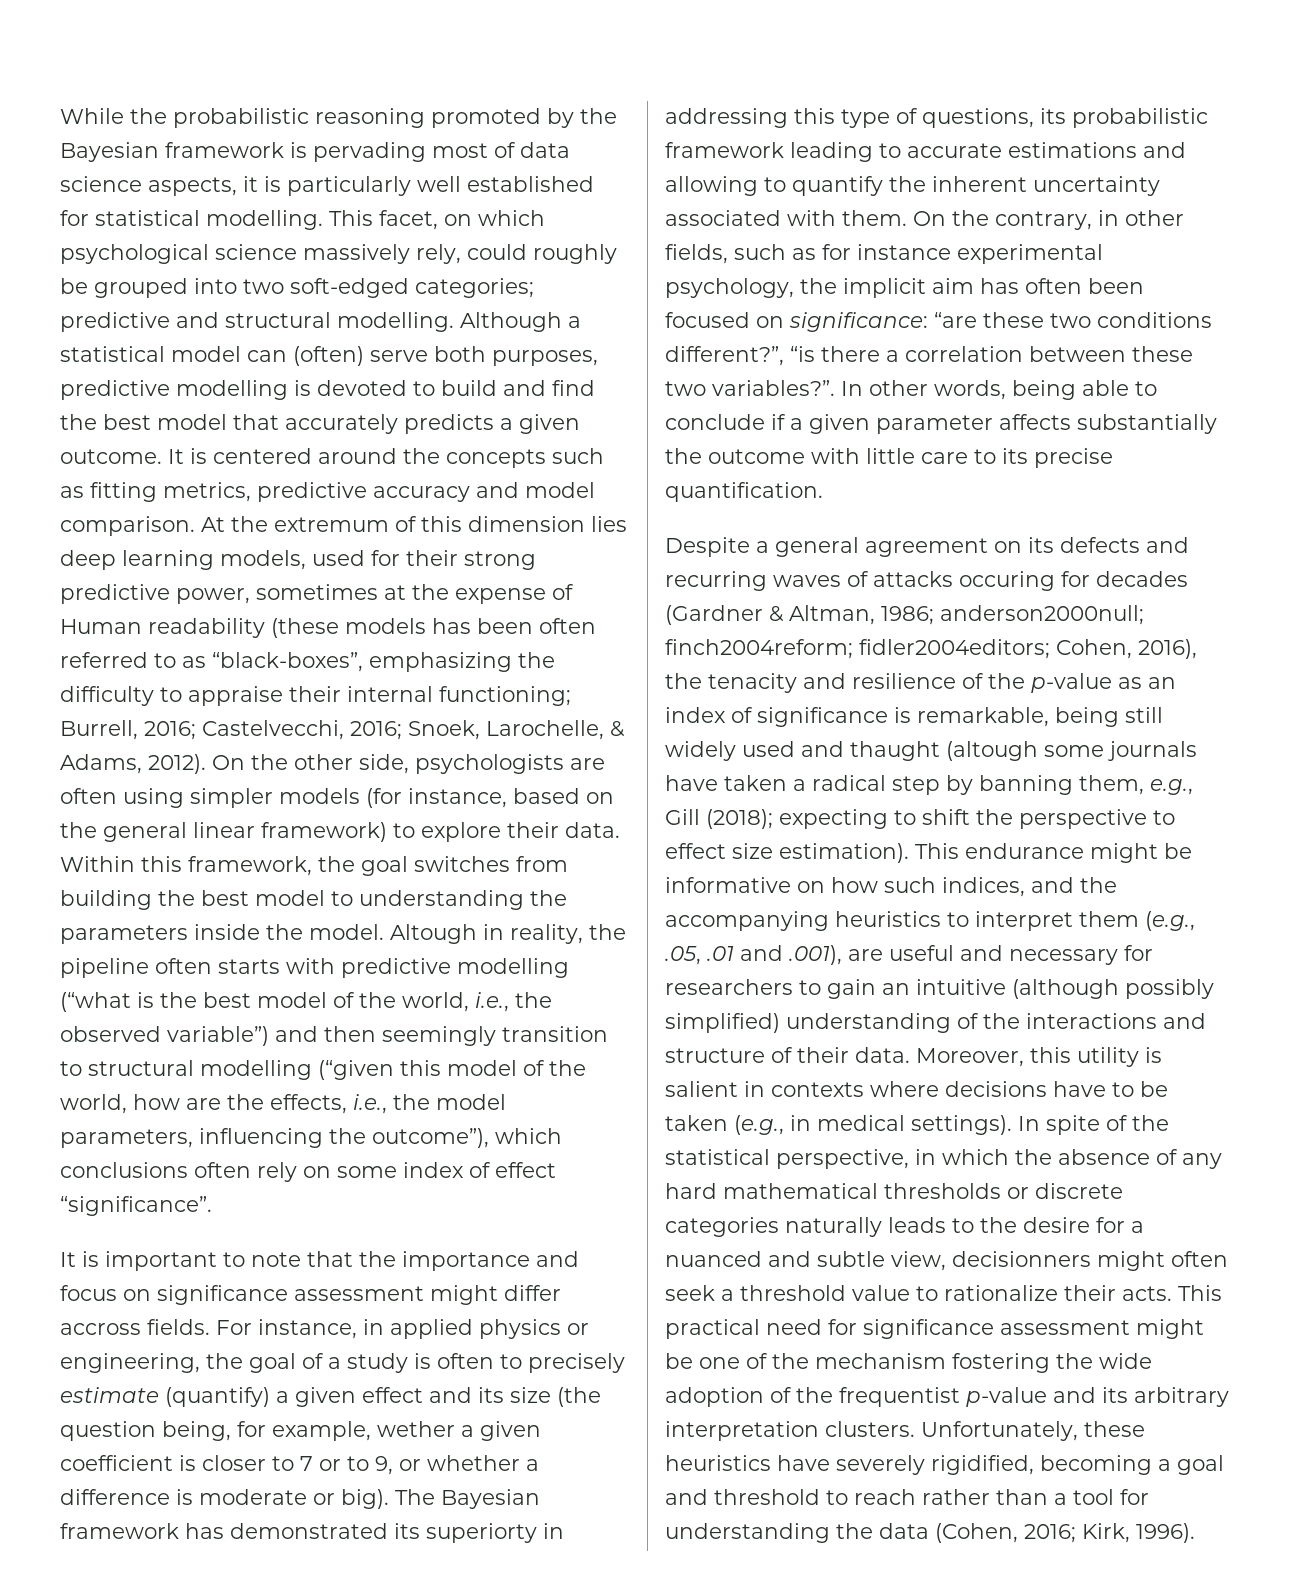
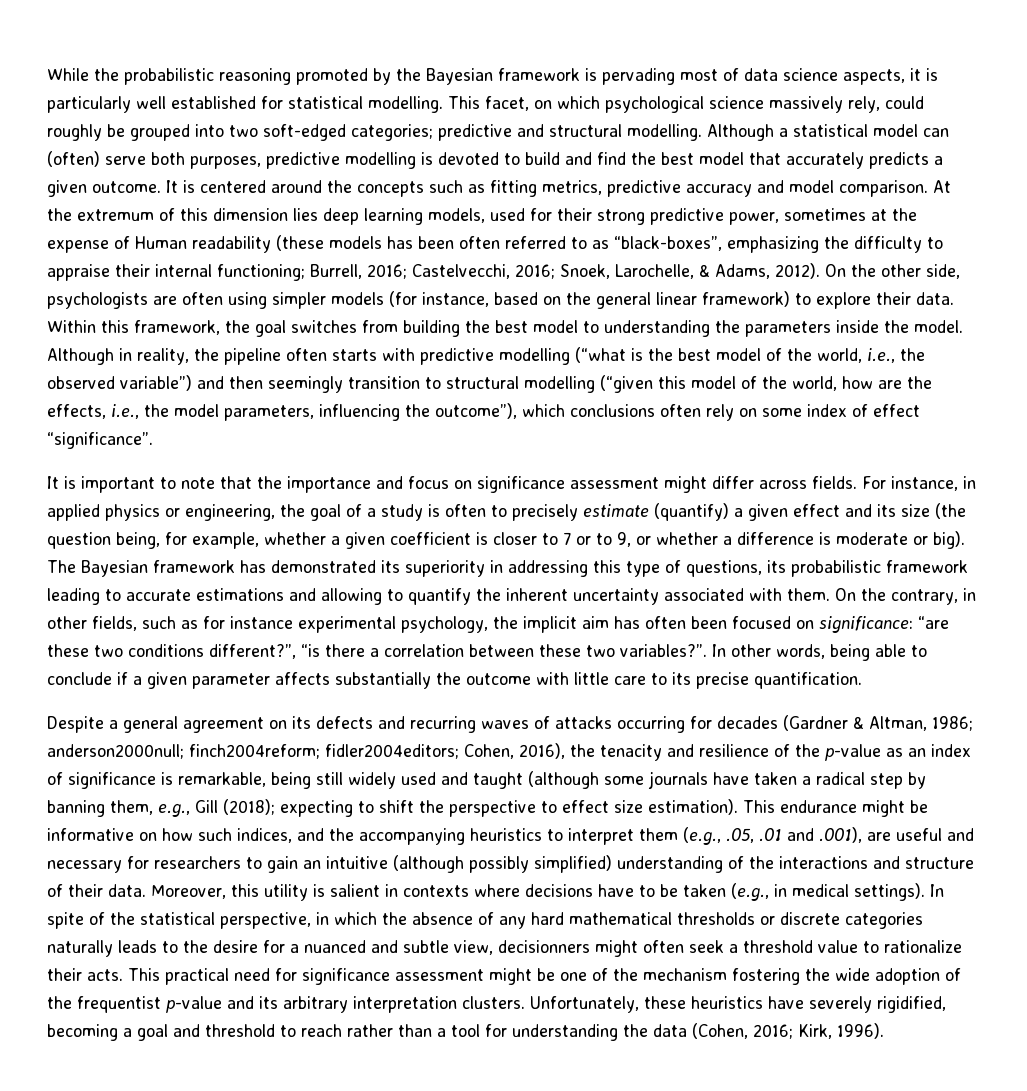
[390,924,477,944] Altough -> [47,348,114,365] Although
[60,1323,141,1335] accross -> [759,480,807,489] across
[377,1421,455,1437] wether -> [264,532,326,545] whether
[426,1523,537,1543] superiorty -> [405,560,485,577] superiority
[959,571,1055,591] occuring -> [617,716,685,733] occurring
[850,741,1038,761] thaught (altough -> [473,771,599,789] taught (although

